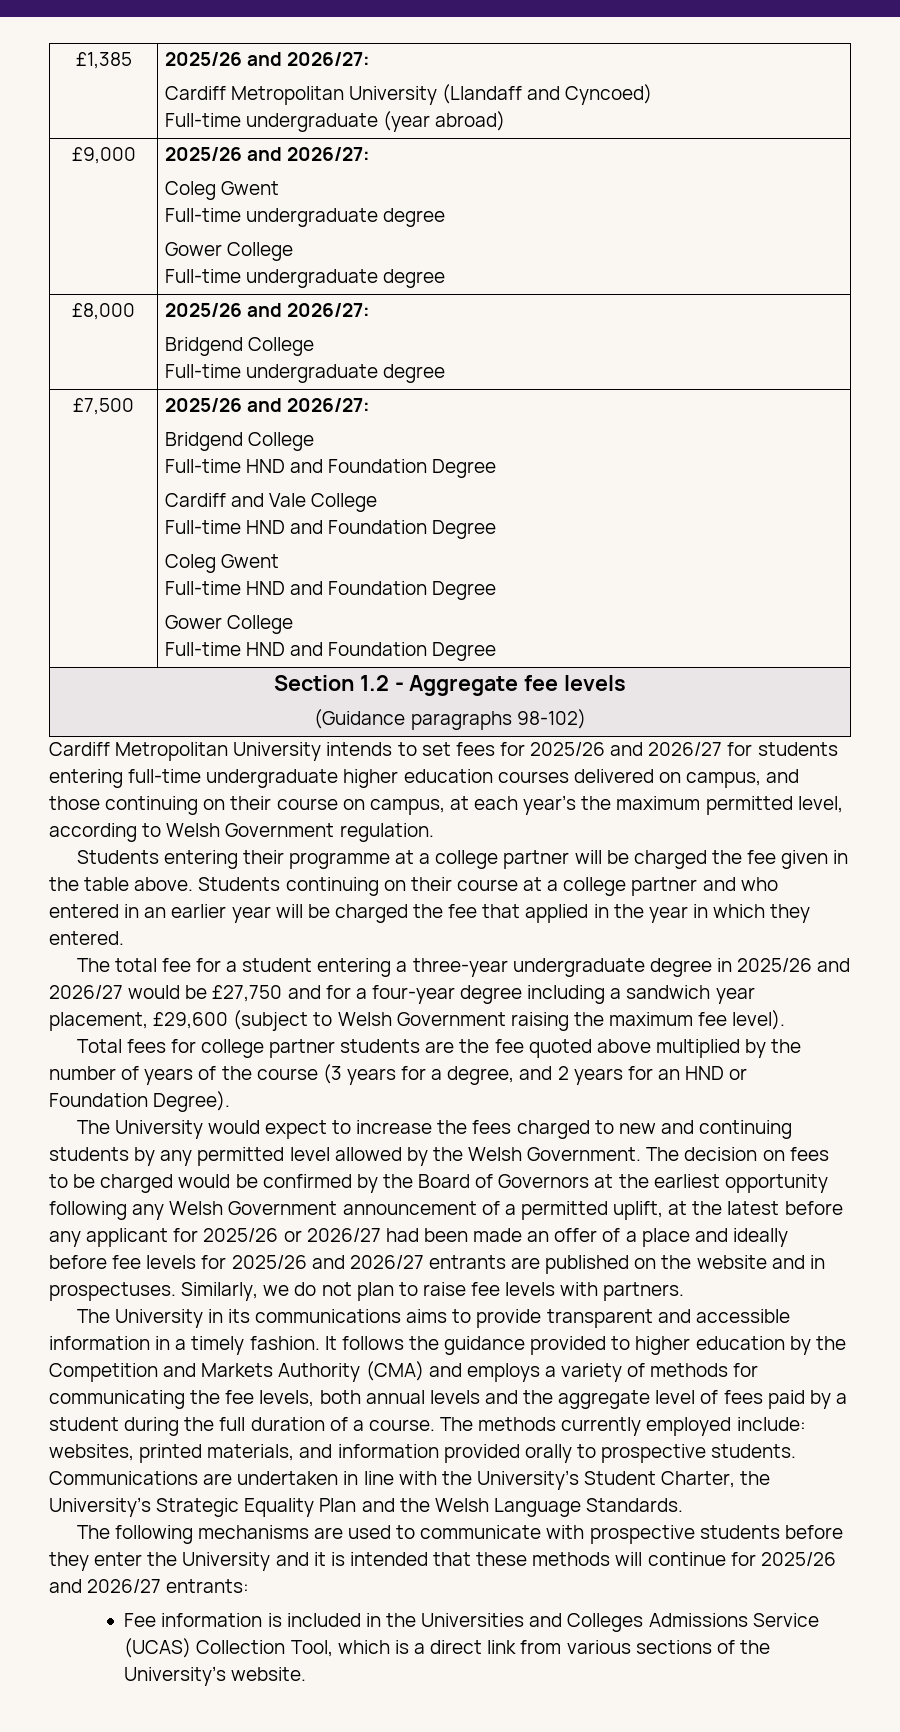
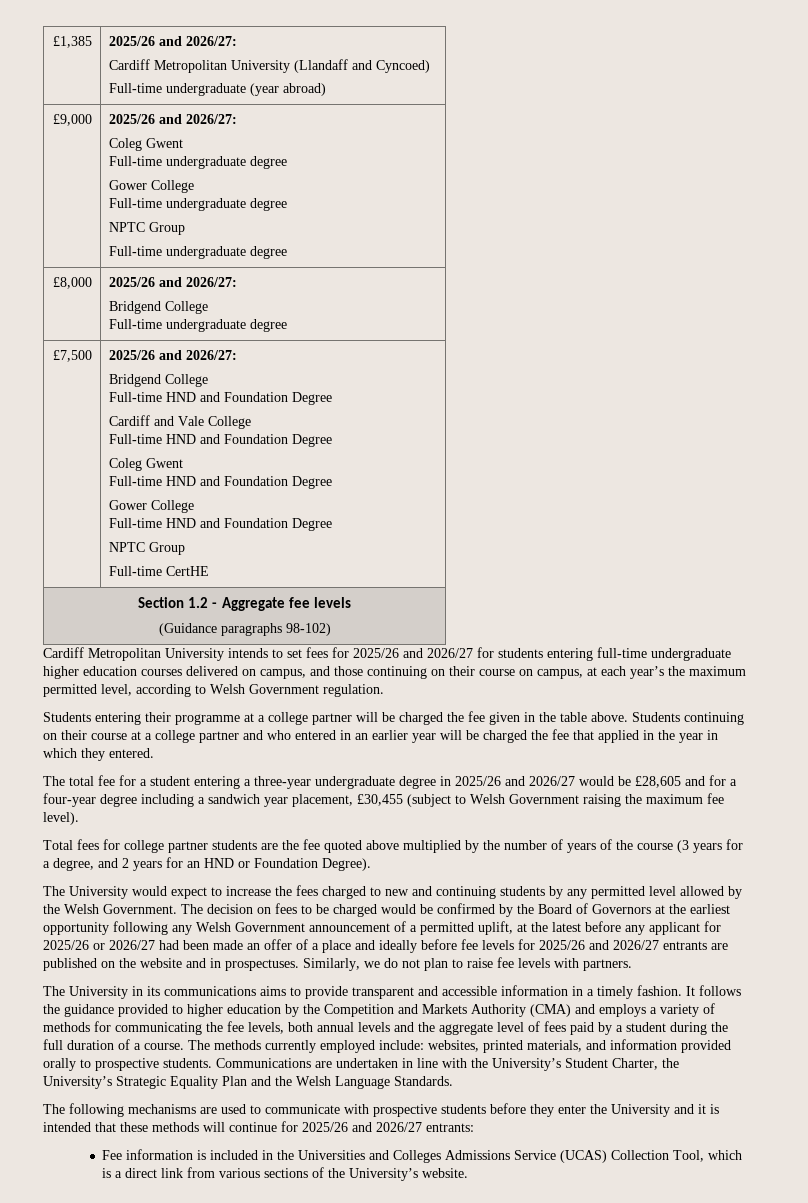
(445, 278) none -> [108,222,185,235] [108,246,287,259] // NPTC Group // Full-time undergraduate degree
(497, 651) none -> [108,542,185,555] [108,566,209,576] // NPTC Group // Full-time CertHE
[212,985,283,1002] £27,750 -> [635,776,681,788] £28,605
[153,1012,229,1029] £29,600 -> [357,794,403,806] £30,455

